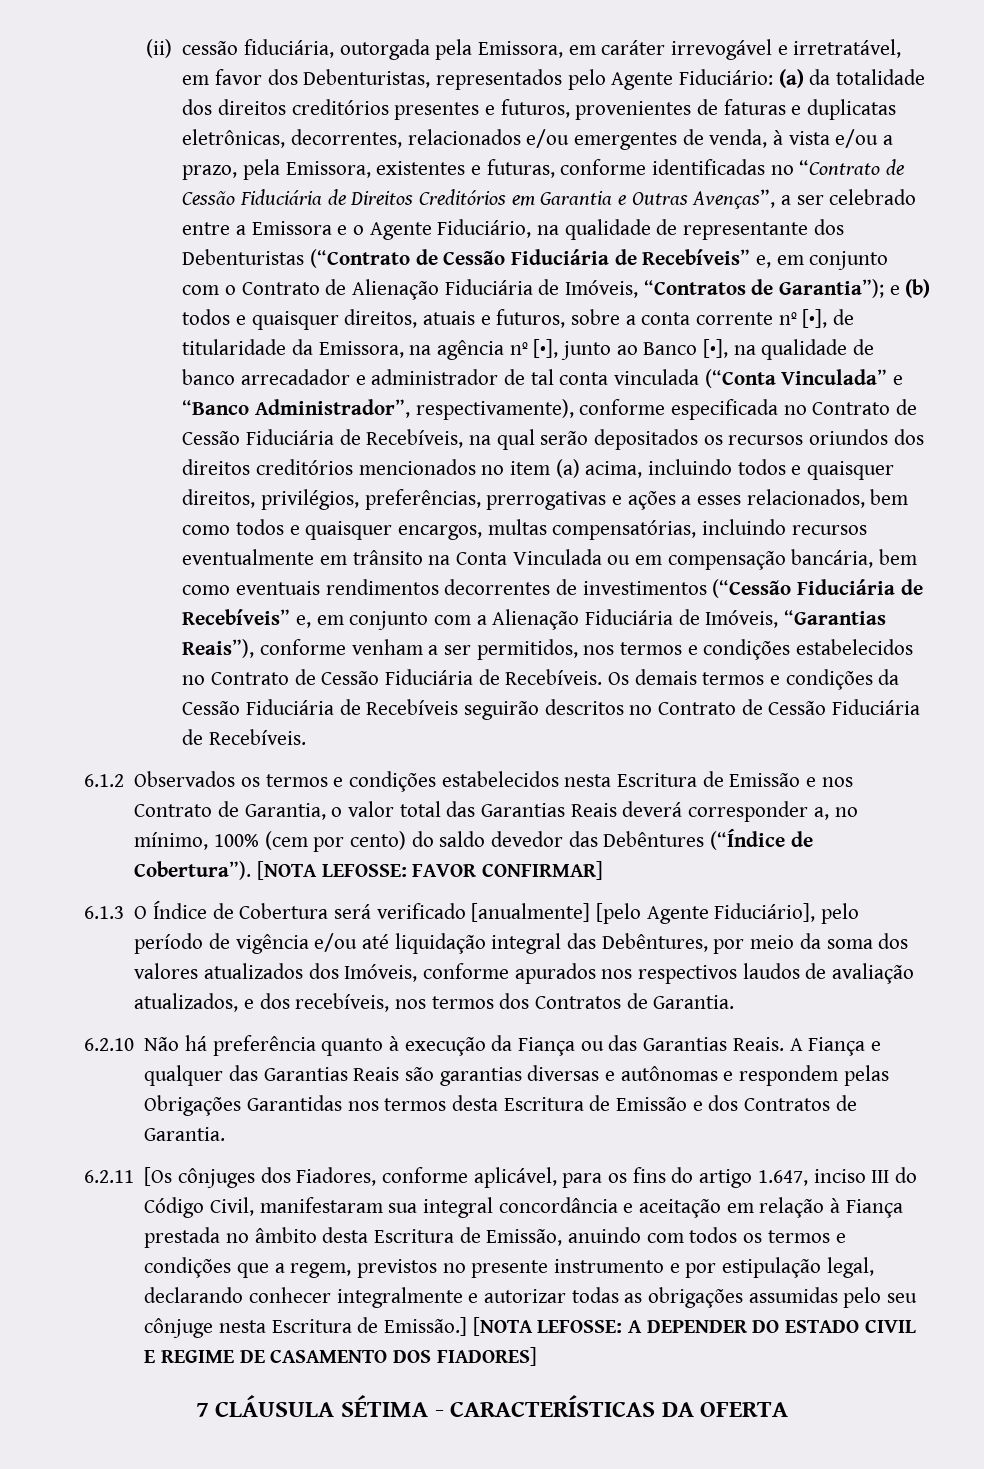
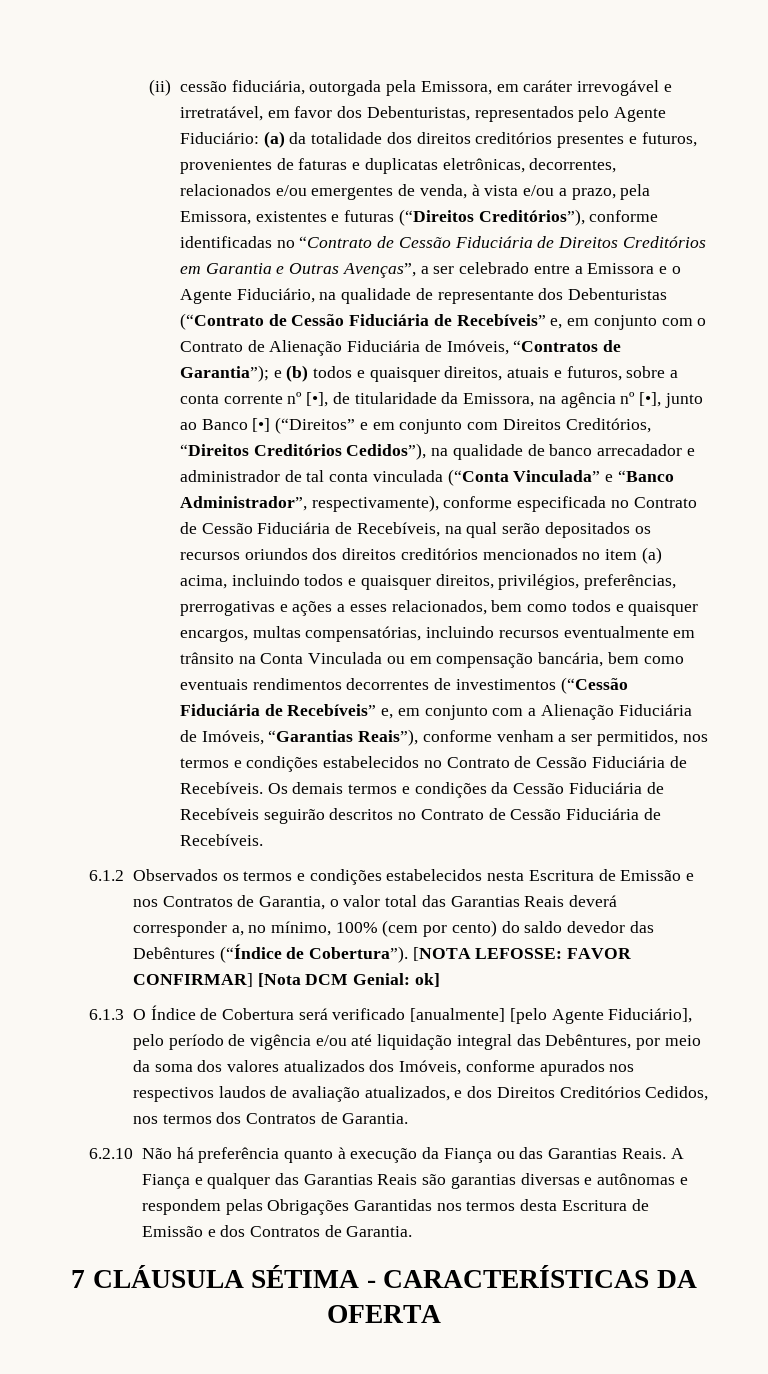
[486,159,555,178] futuras, -> [344,209,585,226] futuras (“Direitos Creditórios”),
[703,339,729,358] [•], -> [252,417,651,434] [180,443,427,460] [•] (“Direitos” e em conjunto com Direitos Creditórios, “Direitos Creditórios Cedidos”),
[134,804,213,817] Contrato -> [162,896,233,907] Contratos
(604, 870) none -> [257,973,440,987] [Nota DCM Genial: ok]
[295,993,390,1012] recebíveis, -> [496,1086,709,1101] Direitos Creditórios Cedidos,
[83,1167,917,1188] [144,1197,903,1218] [144,1227,846,1248] [144,1257,874,1278] [144,1287,918,1308] [144,1317,916,1338] [144,1347,537,1366] // 6.2.11 [Os cônjuges dos Fiadores, conforme aplicável, para os fins do artigo 1.647, inciso III do Código Civil, manifestaram sua integral concordância e aceitação em relação à Fiança prestada no âmbito desta Escritura de Emissão, anuindo com todos os termos e condições que a regem, previstos no presente instrumento e por estipulação legal, declarando conhecer integralmente e autorizar todas as obrigações assumidas pelo seu cônjuge nesta Escritura de Emissão.] [NOTA LEFOSSE: A DEPENDER DO ESTADO CIVIL E REGIME DE CASAMENTO DOS FIADORES] -> (413, 1231) none

